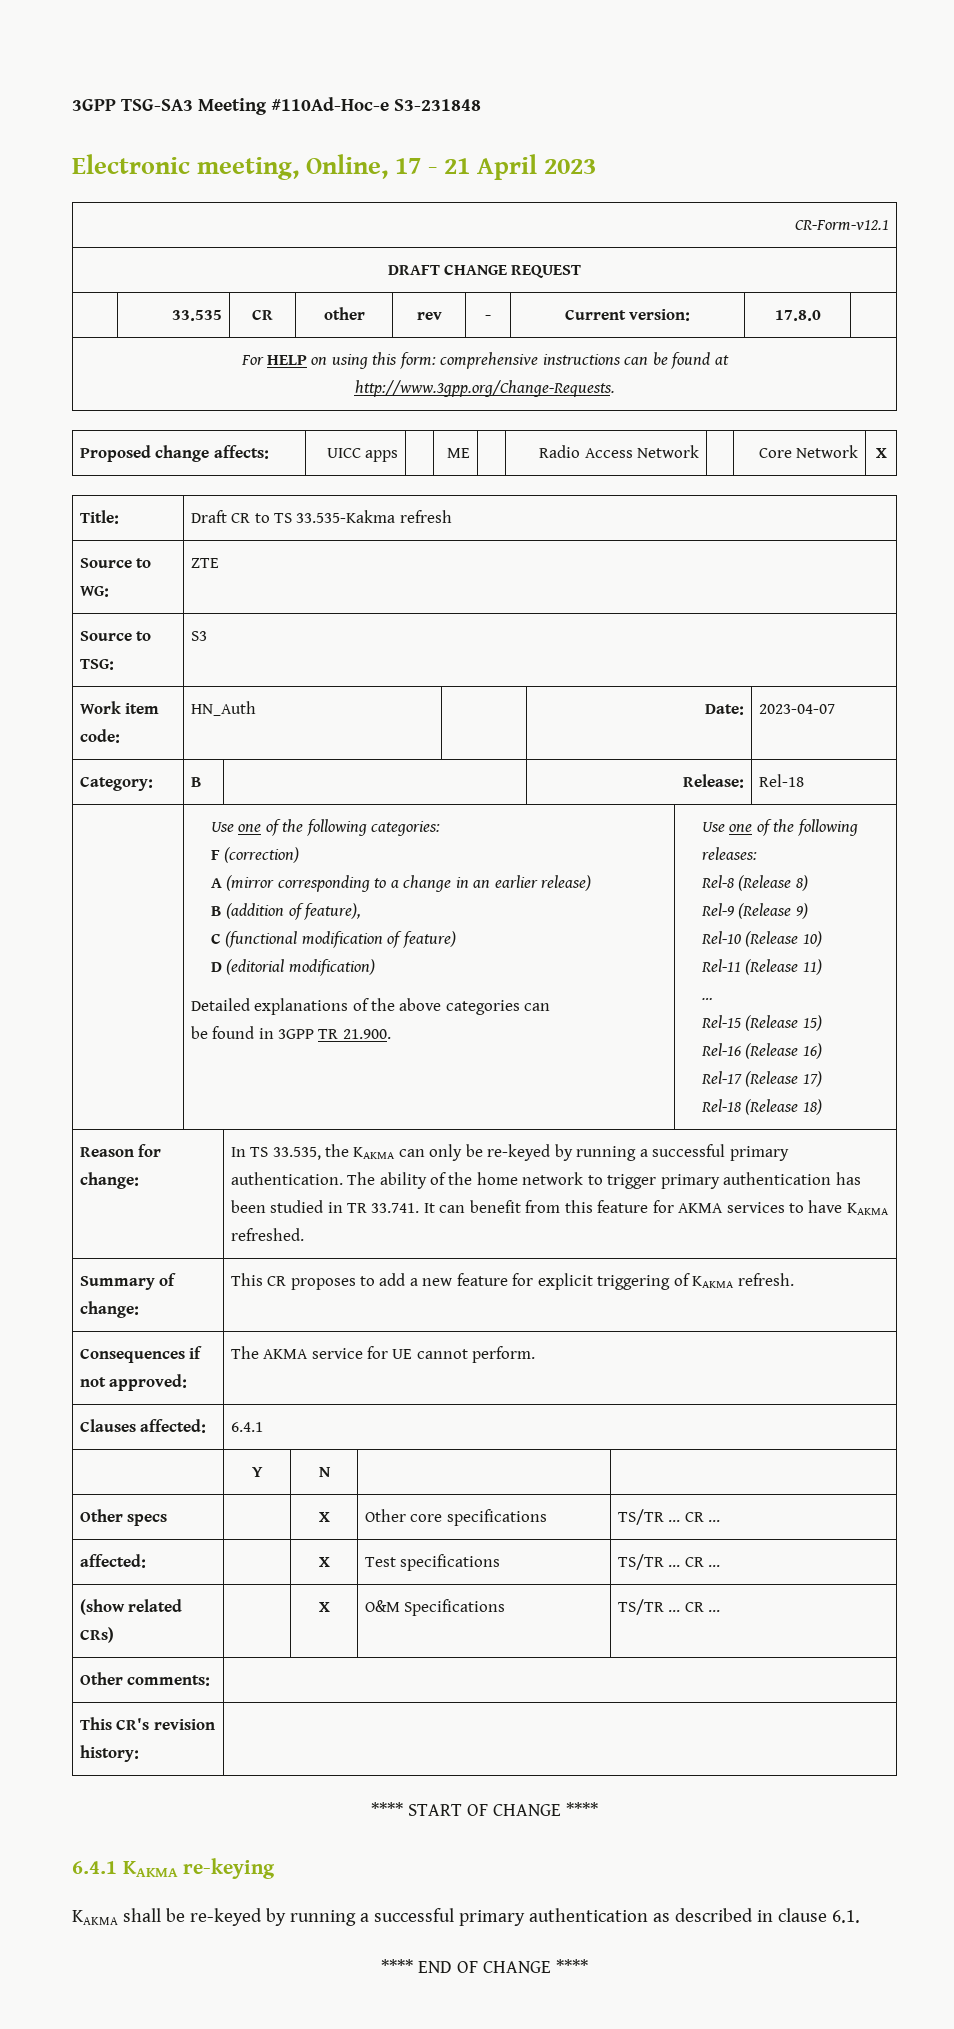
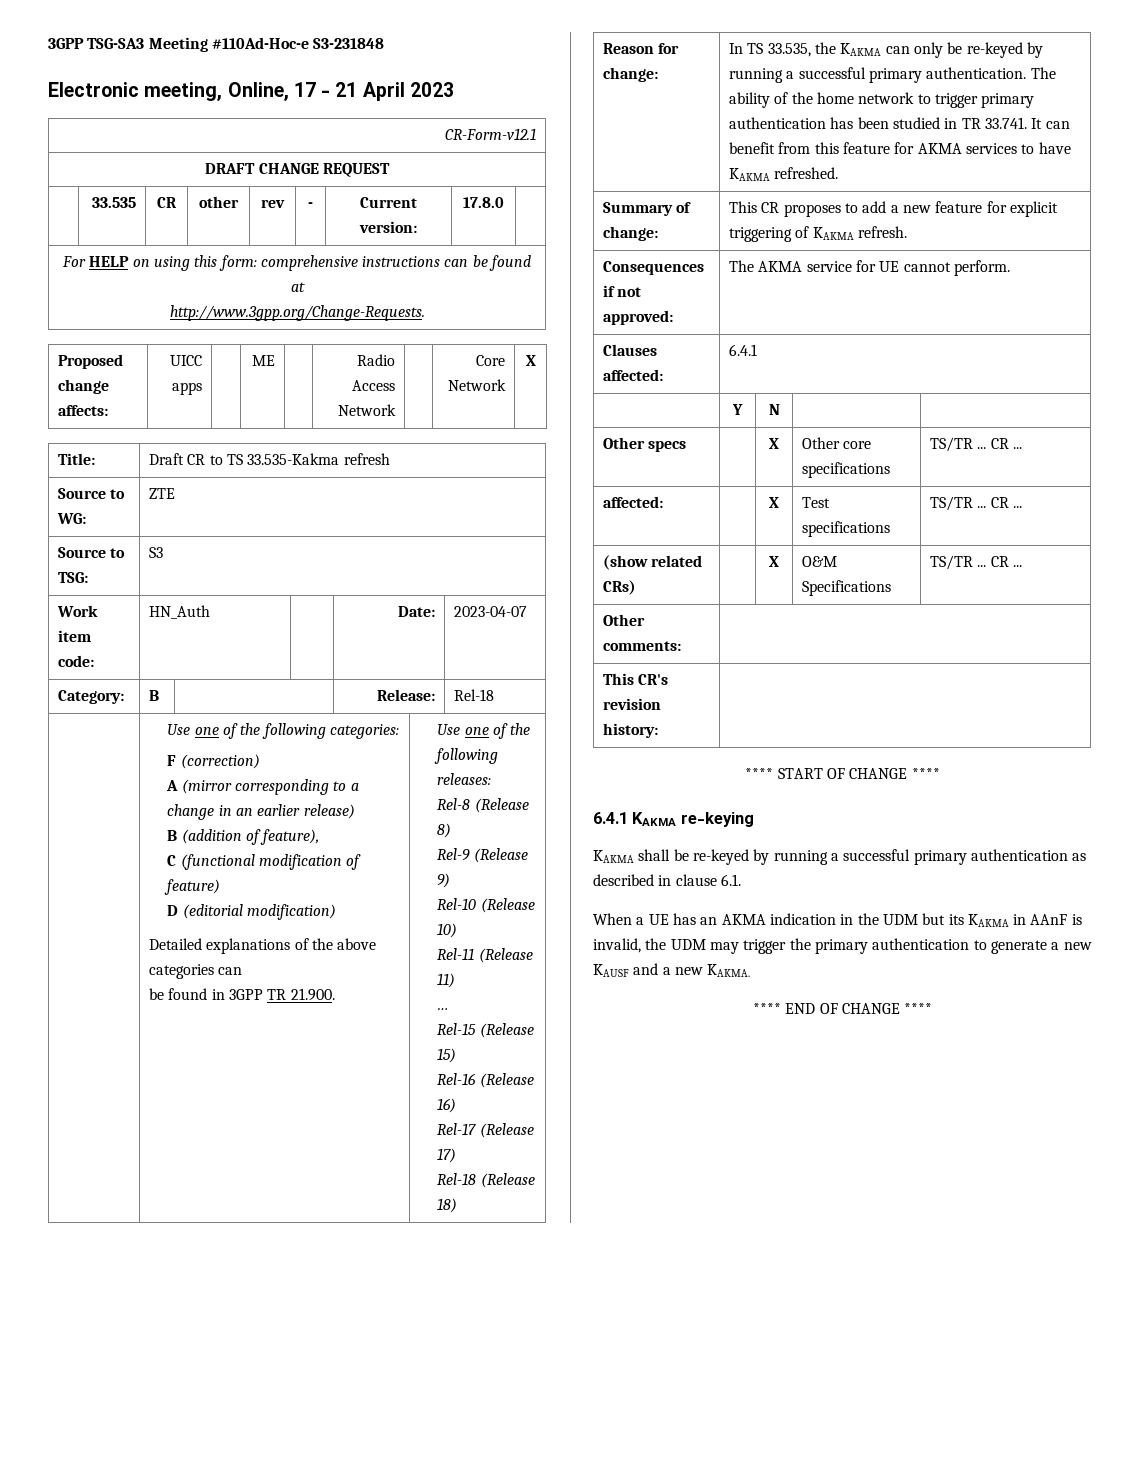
(860, 1916) none -> [593,913,1082,927] [593,938,1092,954] [593,963,751,977] // When a UE has an AKMA indication in the UDM but its KAKMA in AAnF is invalid, the UDM may trigger the primary authentication to generate a new KAUSF and a new KAKMA.

